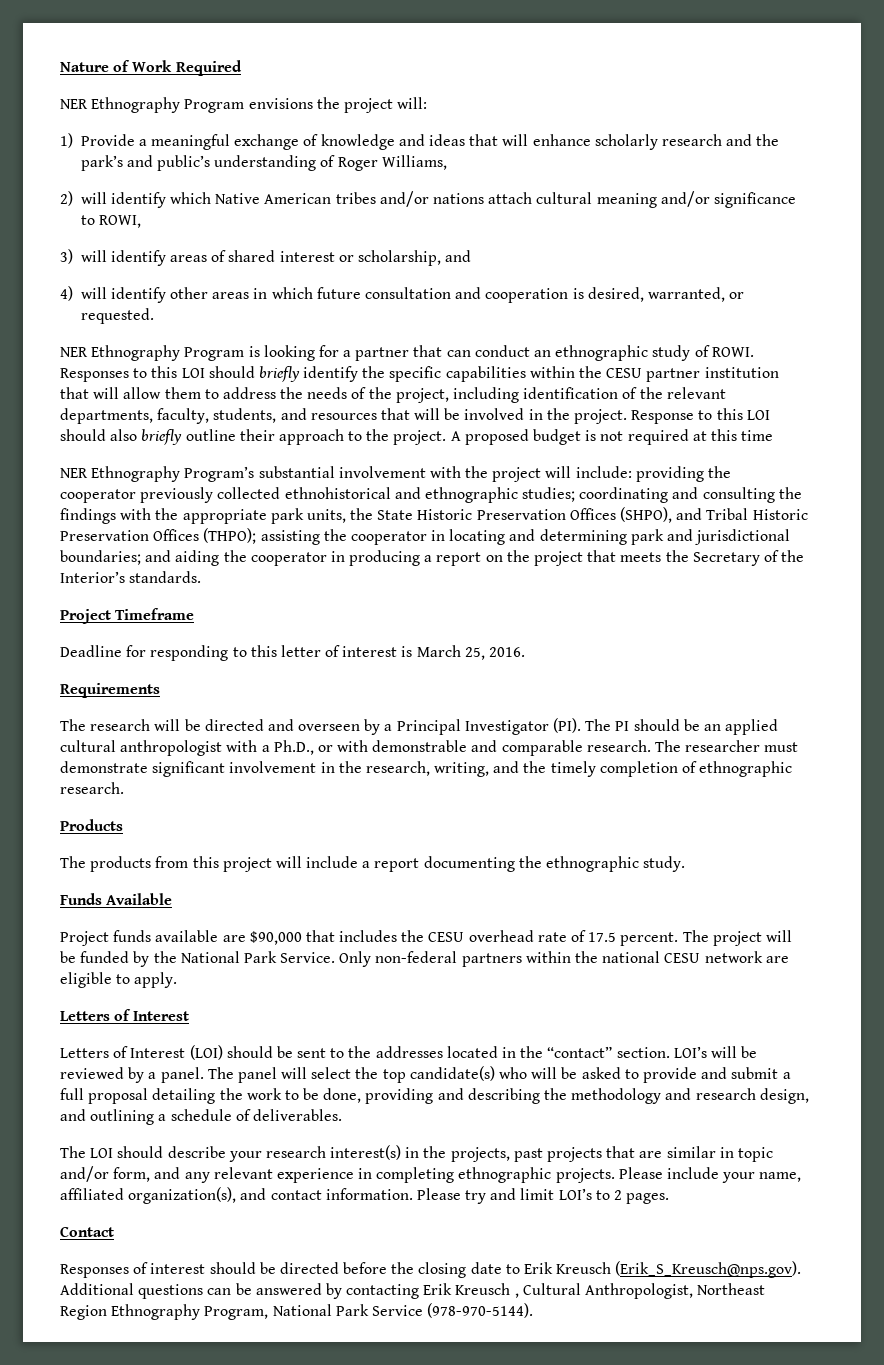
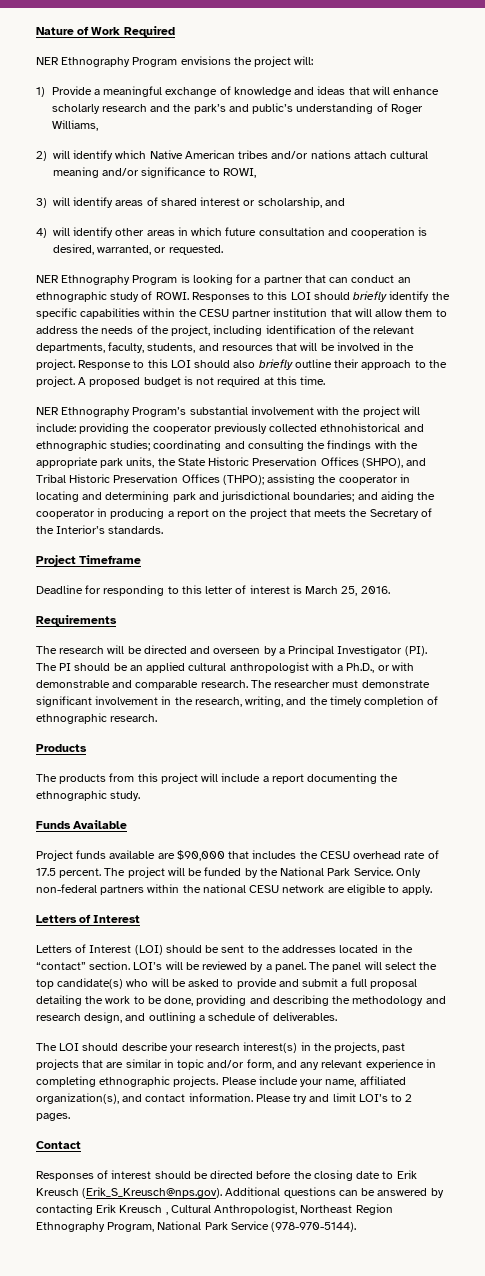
[741,430,774,441] time -> [300,376,326,385] time.

